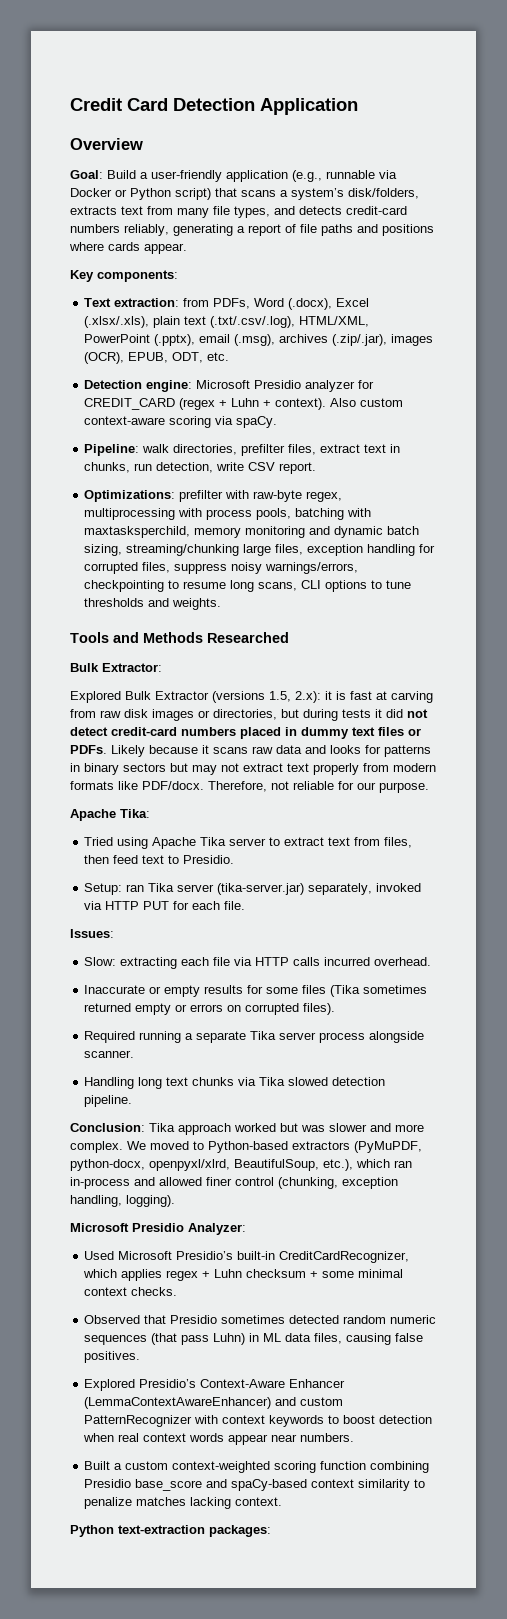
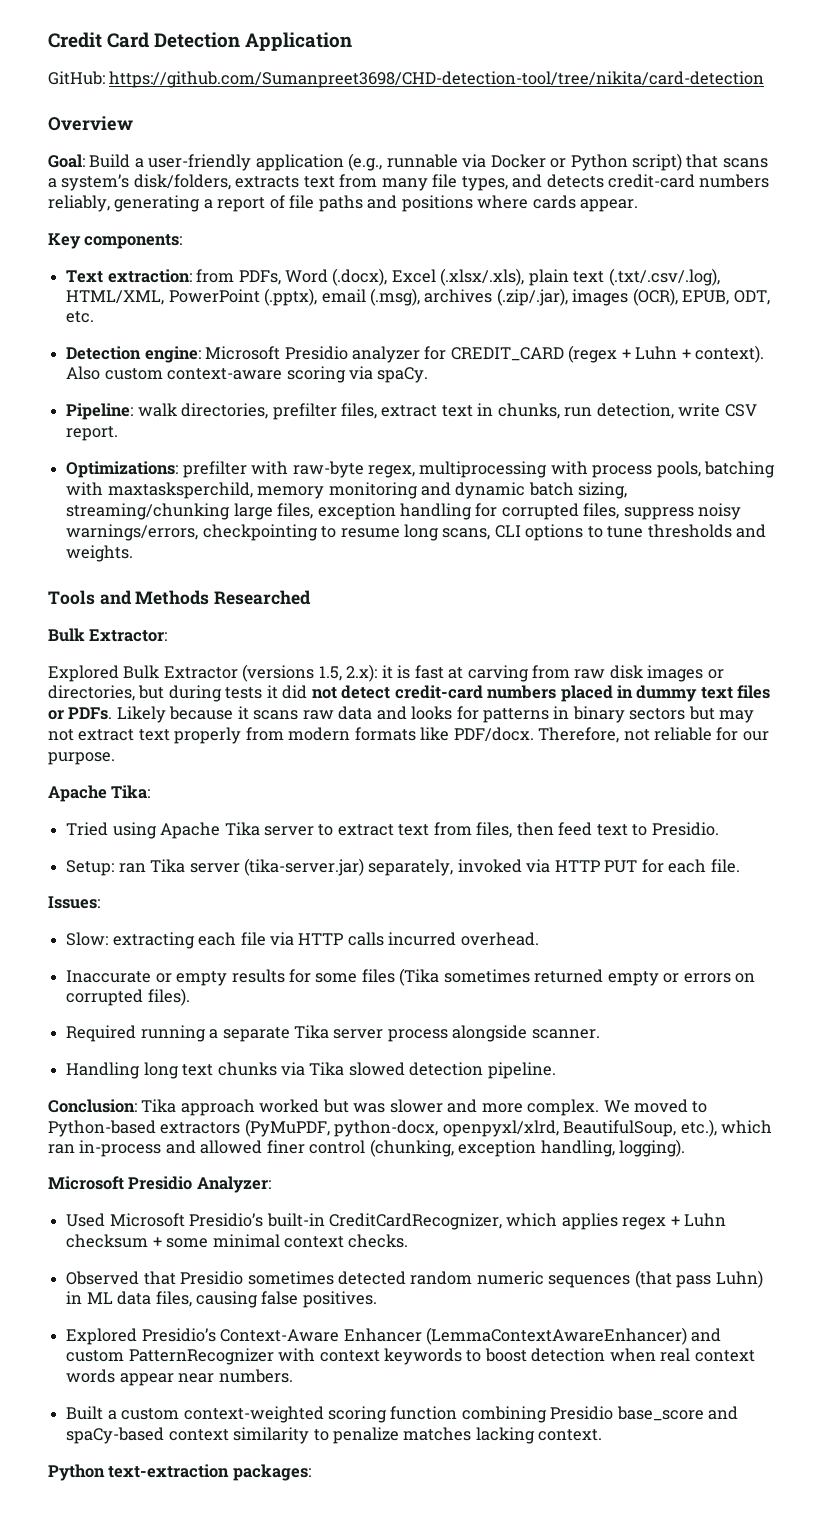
(358, 106) none -> [48,71,765,88] // GitHub: https://github.com/Sumanpreet3698/CHD-detection-tool/tree/nikita/card-detection

